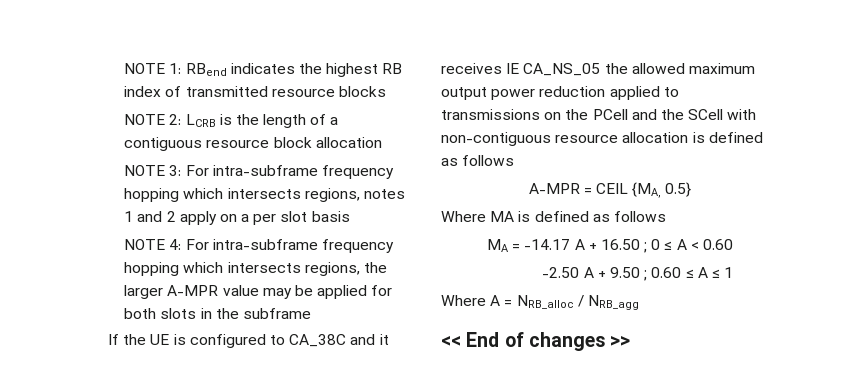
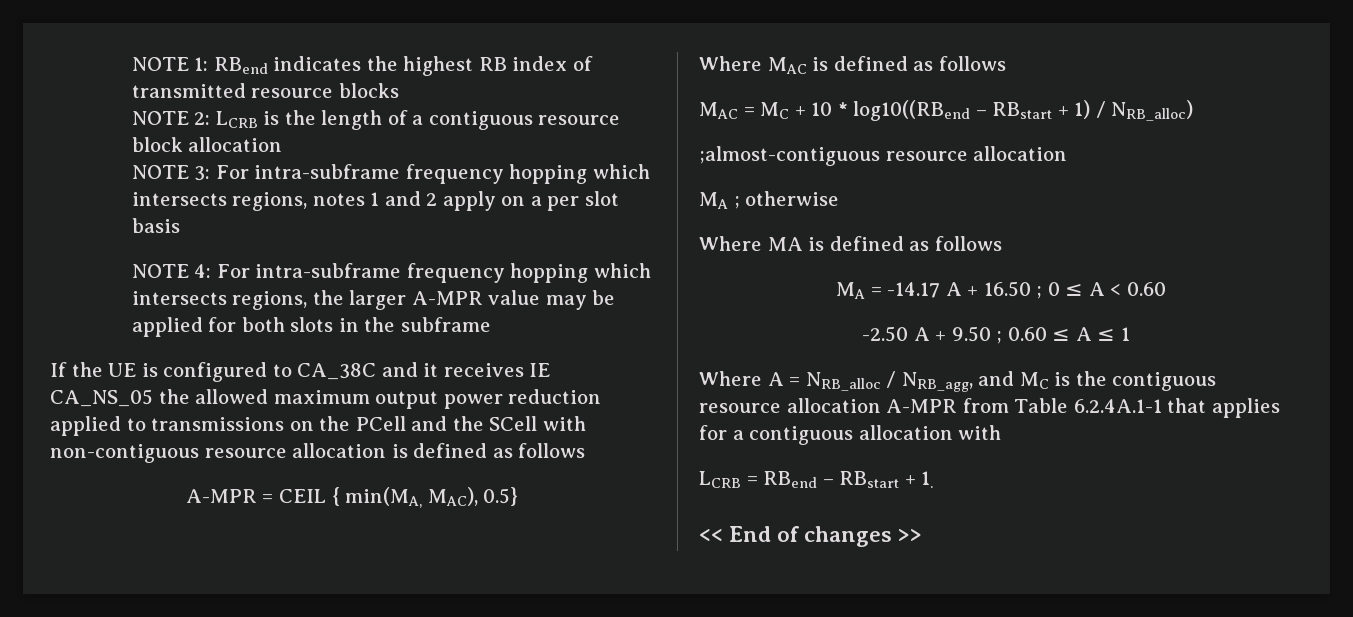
[632,182,692,198] {MA, 0.5} -> [331,487,519,508] [699,56,1006,74] [699,100,1194,121] [699,146,1068,166] [699,191,840,209] { min(MA, MAC), 0.5} // Where MAC is defined as follows // MAC = MC + 10 * log10((RBend – RBstart + 1) / NRB_alloc) // ;almost-contiguous resource allocation // MA ; otherwise
[587,295,639,310] NRB_agg -> [901,371,1217,392] [699,398,1280,418] [699,425,1002,445] [699,471,934,488] NRB_agg, and MC is the contiguous resource allocation A-MPR from Table 6.2.4A.1-1 that applies for a contiguous allocation with // LCRB = RBend – RBstart + 1.

